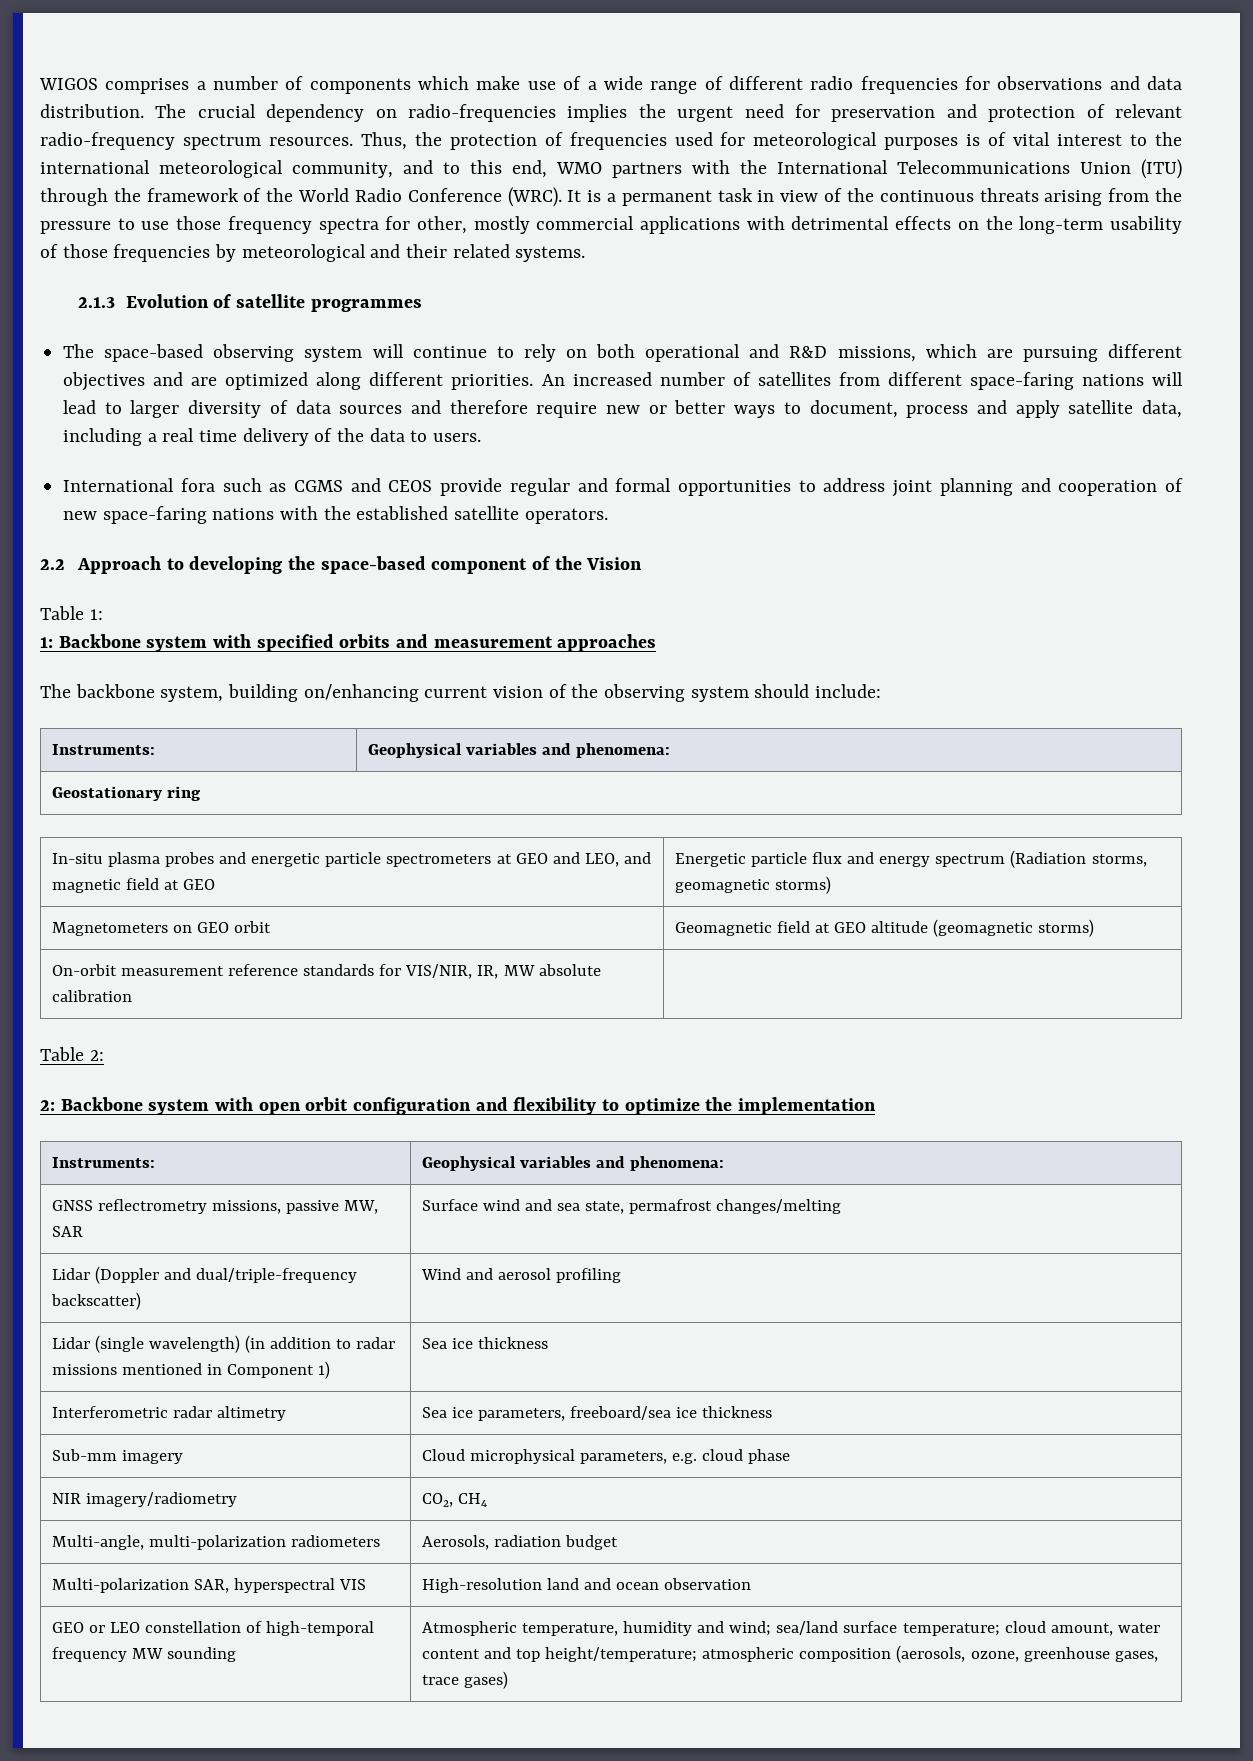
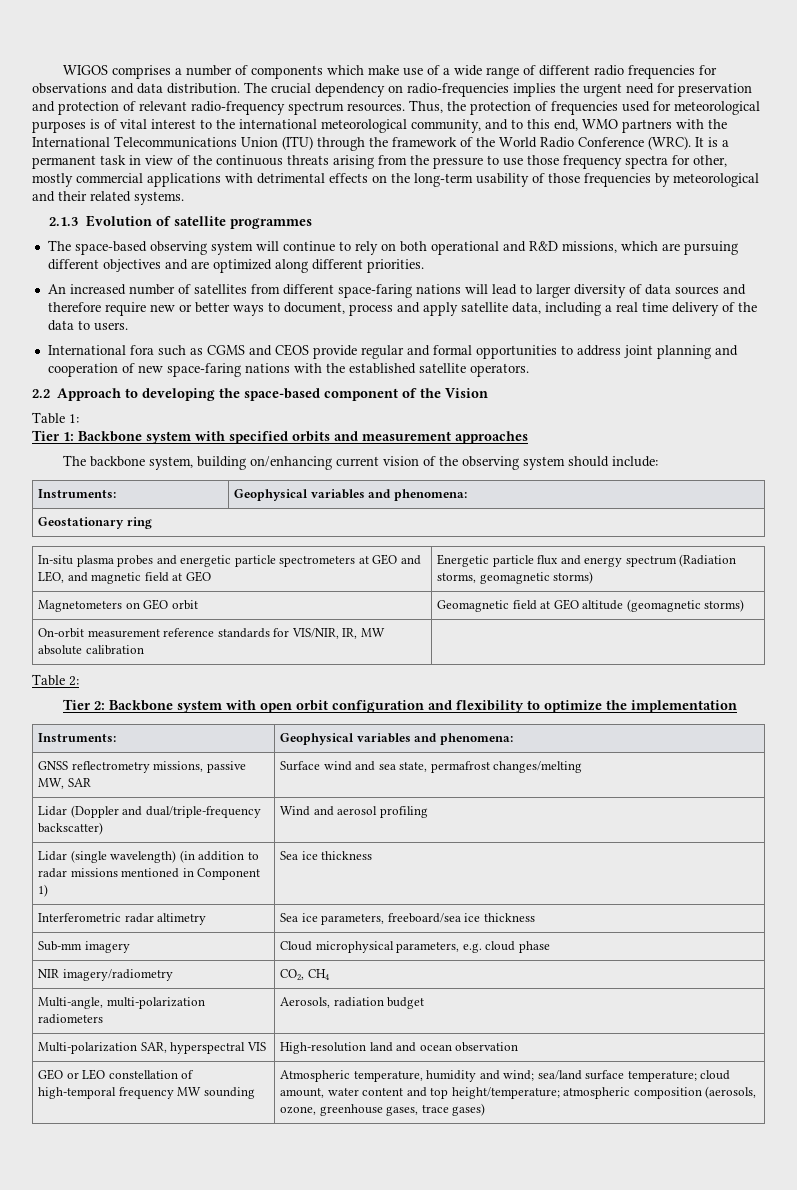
(534, 382) none -> (424, 266) //
(103, 614) none -> [32,430,60,441] Tier
(104, 1055) none -> [63,699,92,710] Tier

